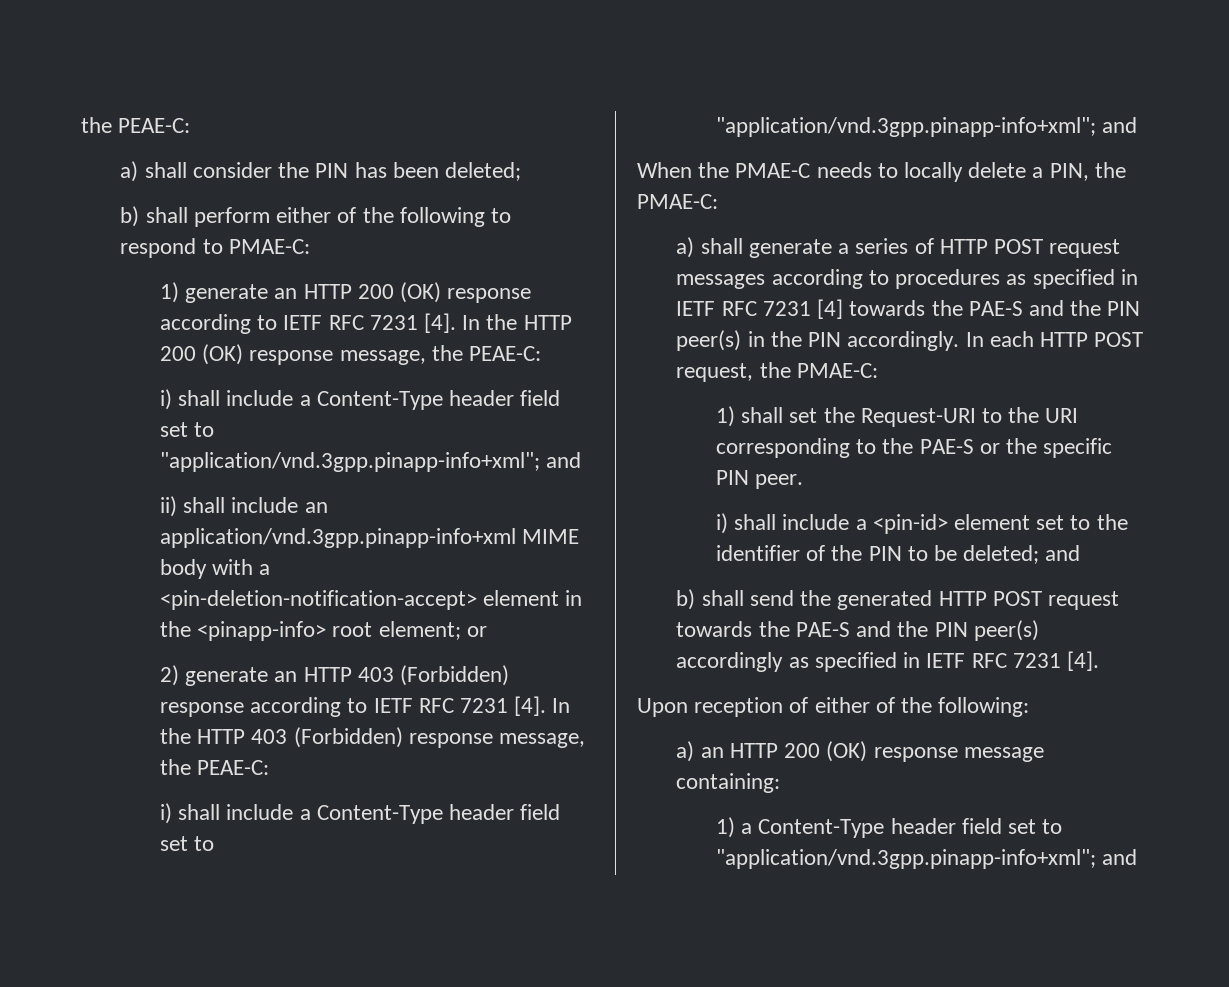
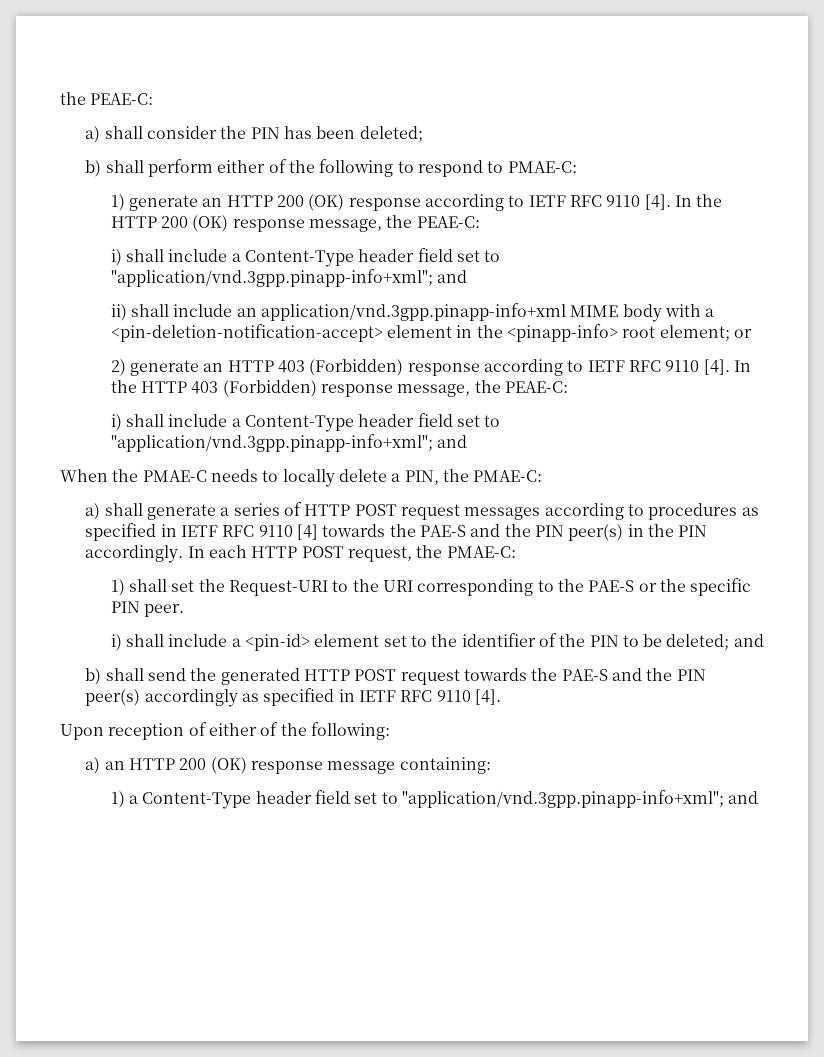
[369,315,418,330] 7231 -> [606,195,641,207] 9110
[459,698,508,713] 7231 -> [665,360,700,372] 9110
[762,301,811,316] 7231 -> [258,525,293,537] 9110
[1012,653,1061,668] 7231 -> [436,690,471,702] 9110

